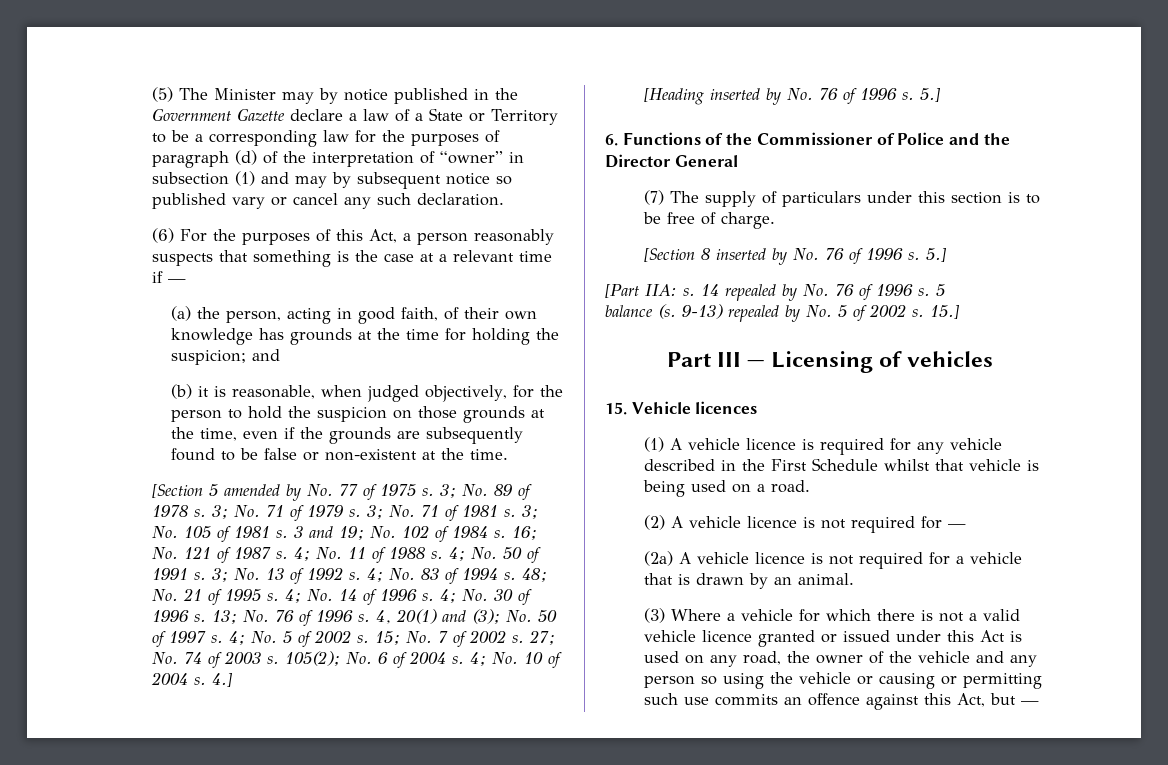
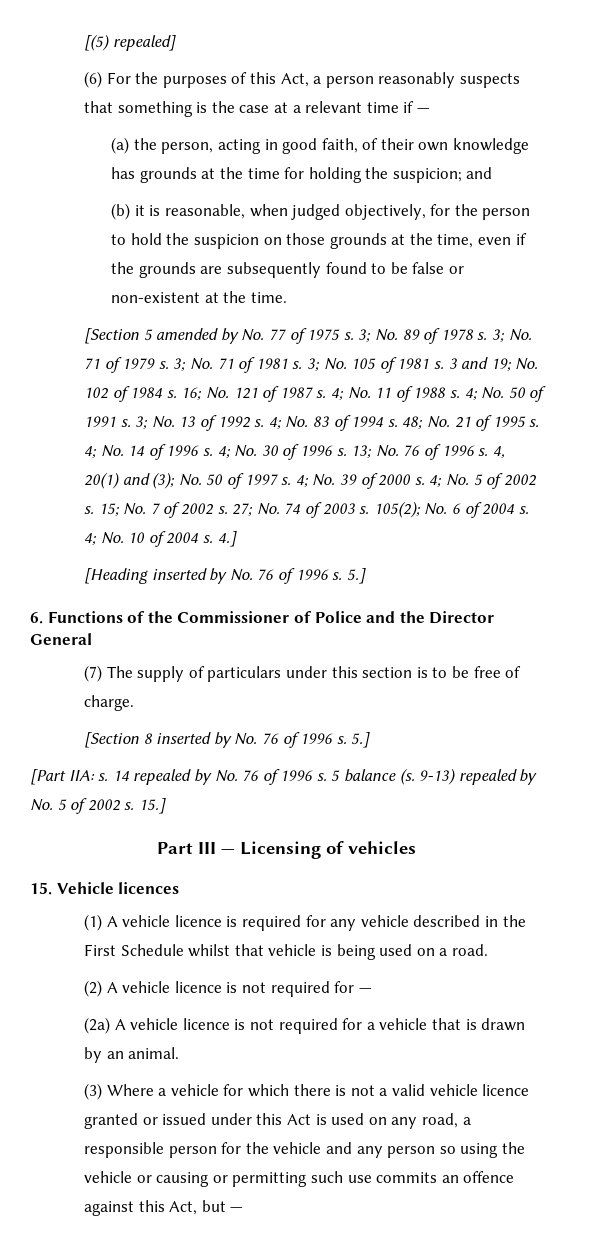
[151,87,518,104] [151,108,559,125] [151,130,500,147] [151,150,524,168] [151,171,512,189] [151,193,504,209] (5) The Minister may by notice published in the Government Gazette declare a law of a State or Territory to be a corresponding law for the purposes of paragraph (d) of the interpretation of “owner” in subsection (1) and may by subsequent notice so published vary or cancel any such declaration. -> [84,34,176,51] [(5) repealed]
(277, 637) none -> [339,473,469,489] 39 of 2000 s. 4; No.
(945, 290) // -> (341, 776) none
[786,651,884,664] the owner of -> [462,1117,471,1125] [84,1142,242,1158] a responsible person for

